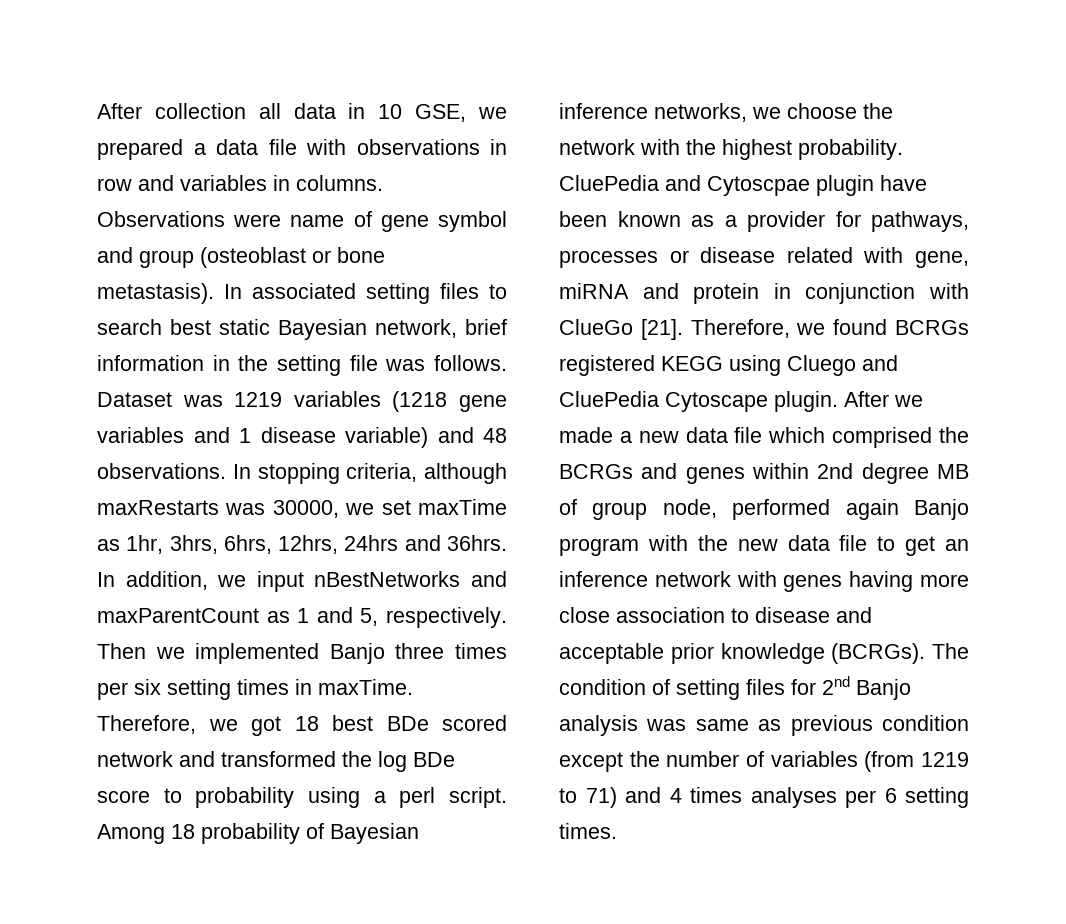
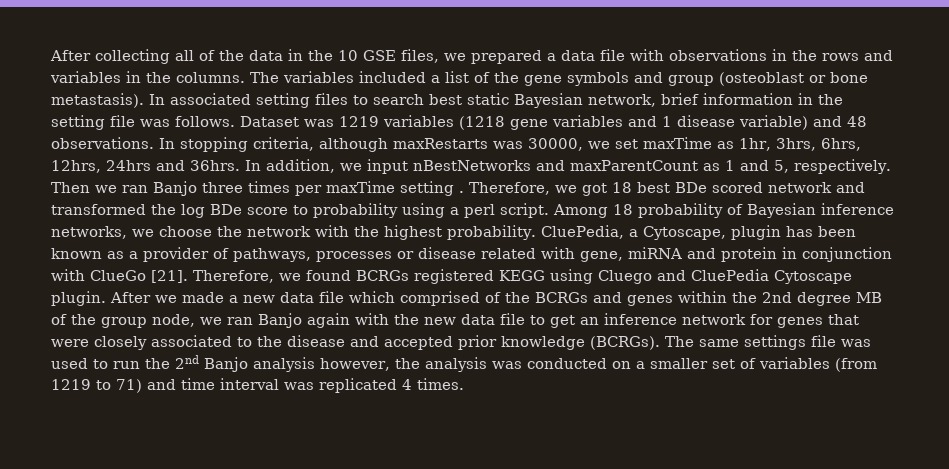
[97,103,467,122] After collection all data in 10 GSE, -> [50,49,439,64] After collecting all of the data in the 10 GSE files,
[97,178,132,191] row -> [792,50,859,61] the rows
[296,175,383,191] [97,211,507,232] columns. Observations were name of gene symbol -> [146,71,629,86] the columns. The variables included a list of the gene symbols
[195,643,320,664] implemented -> [122,185,148,193] ran
[134,679,413,700] six setting times in maxTime. -> [326,181,464,196] maxTime setting .
[559,175,927,196] CluePedia and Cytoscpae plugin have -> [540,225,813,240] CluePedia, a Cytoscape, plugin has
[835,211,861,227] for -> [213,248,229,259] of
(933, 437) none -> [485,292,501,303] of
(809, 471) none -> [732,292,757,303] the
(577, 507) none -> [71,314,96,325] the
[732,499,969,520] [559,538,639,556] performed again Banjo program -> [200,313,350,328] we ran Banjo again
[736,571,969,592] [559,607,749,623] with genes having more close association to -> [750,314,859,328] [51,335,282,350] for genes that were closely associated to the
[559,643,664,664] acceptable -> [384,336,453,350] accepted
[559,676,911,700] [559,715,969,736] [559,751,740,772] condition of setting files for 2nd Banjo analysis was same as previous condition except the number -> [699,335,871,350] [51,355,735,372] same settings file was used to run the 2nd Banjo analysis however, the analysis was conducted on a smaller set
[669,787,969,808] 4 times analyses per 6 setting -> [181,378,412,393] time interval was replicated 4

